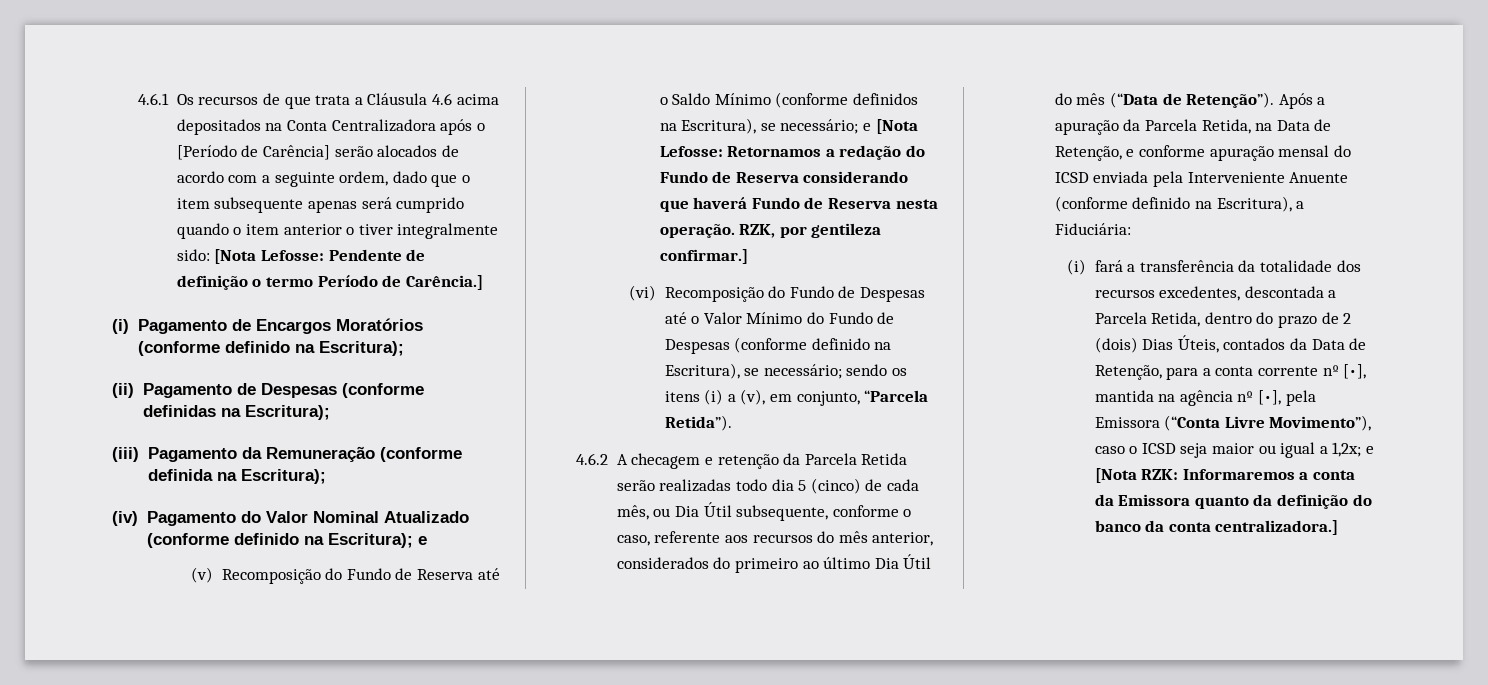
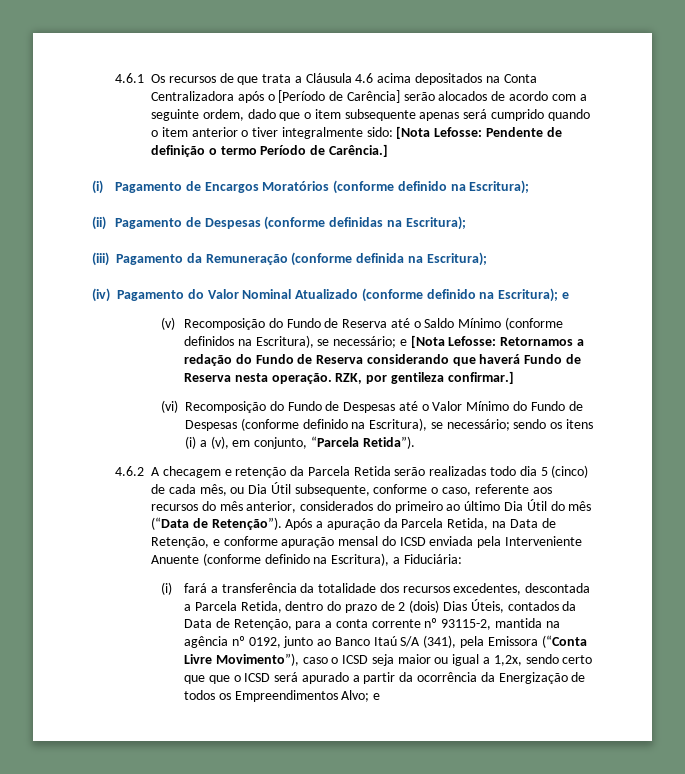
[1343,364,1367,379] [•], -> [441,619,492,630] 93115-2,
[1258,390,1282,405] [•], -> [248,635,457,648] 0192, junto ao Banco Itaú S/A (341),
[1332,442,1375,457] [1094,468,1356,483] [1094,494,1372,509] [1094,520,1339,535] 1,2x; e [Nota RZK: Informaremos a conta da Emissora quanto da definição do banco da conta centralizadora.] -> [493,654,593,666] [183,672,586,684] [183,690,381,702] 1,2x, sendo certo que que o ICSD será apurado a partir da ocorrência da Energização de todos os Empreendimentos Alvo; e

